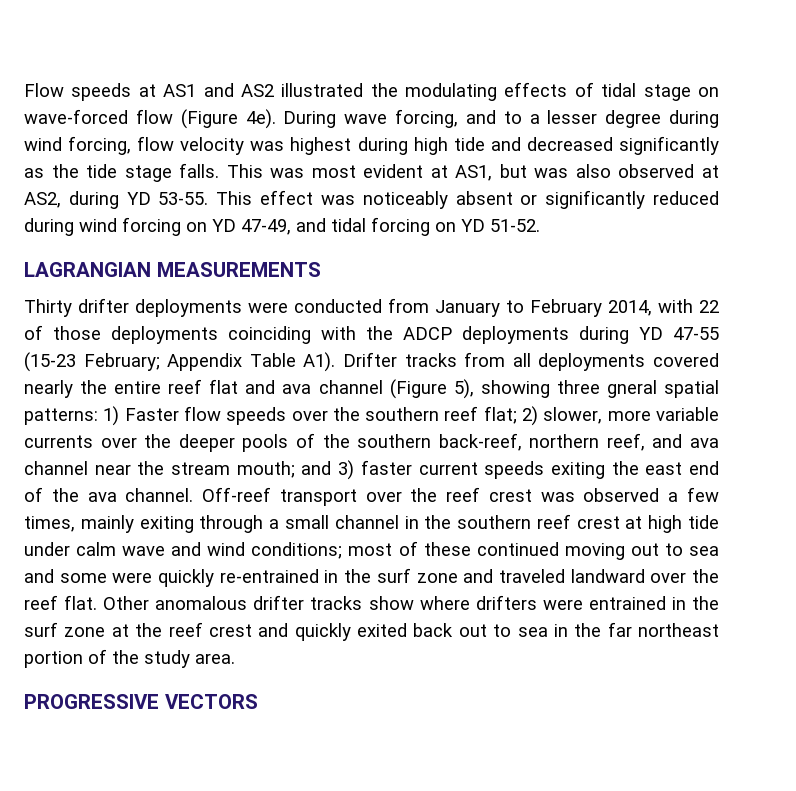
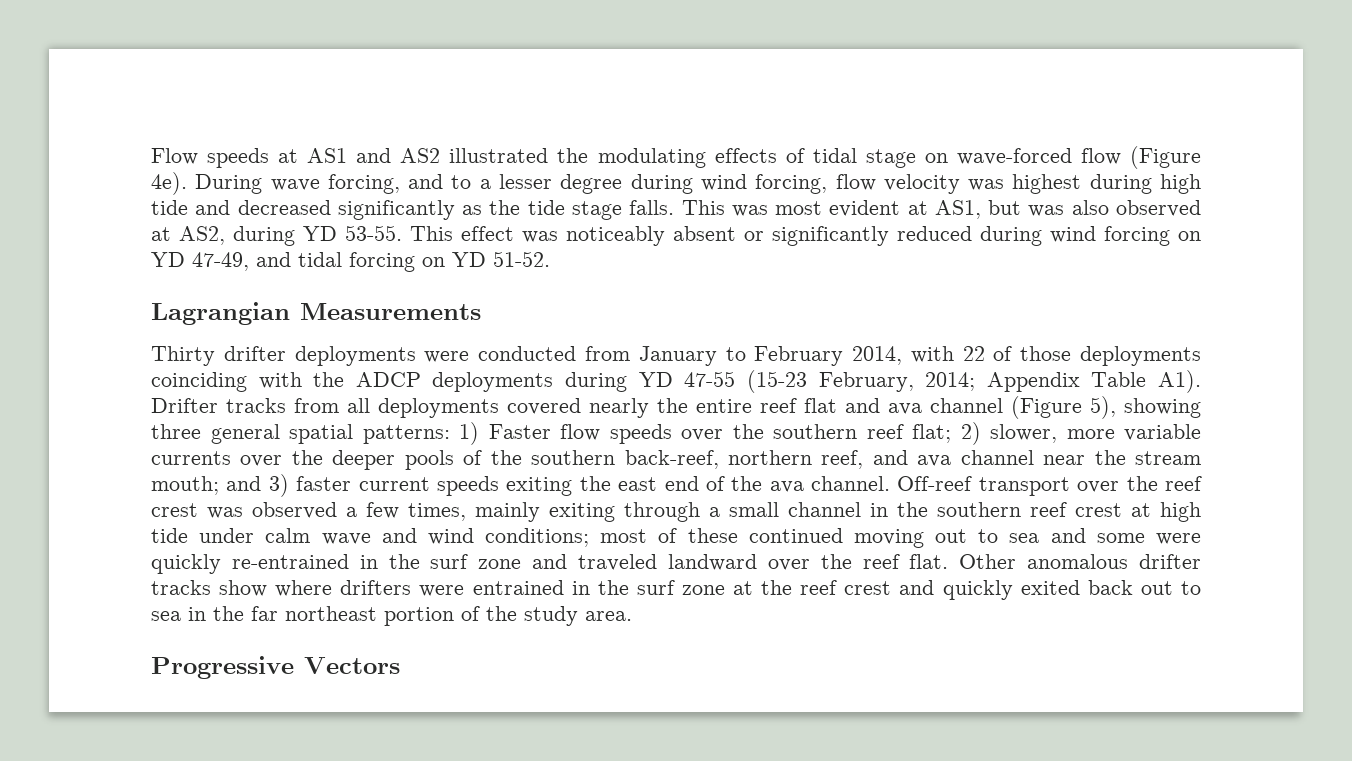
[24,262,321,277] LAGRANGIAN MEASUREMENTS -> [151,302,481,325] Lagrangian Measurements
[83,353,160,371] February; -> [818,372,976,392] February, 2014;
[606,380,657,398] gneral -> [210,424,280,444] general
[24,694,258,709] PROGRESSIVE VECTORS -> [151,656,400,679] Progressive Vectors

